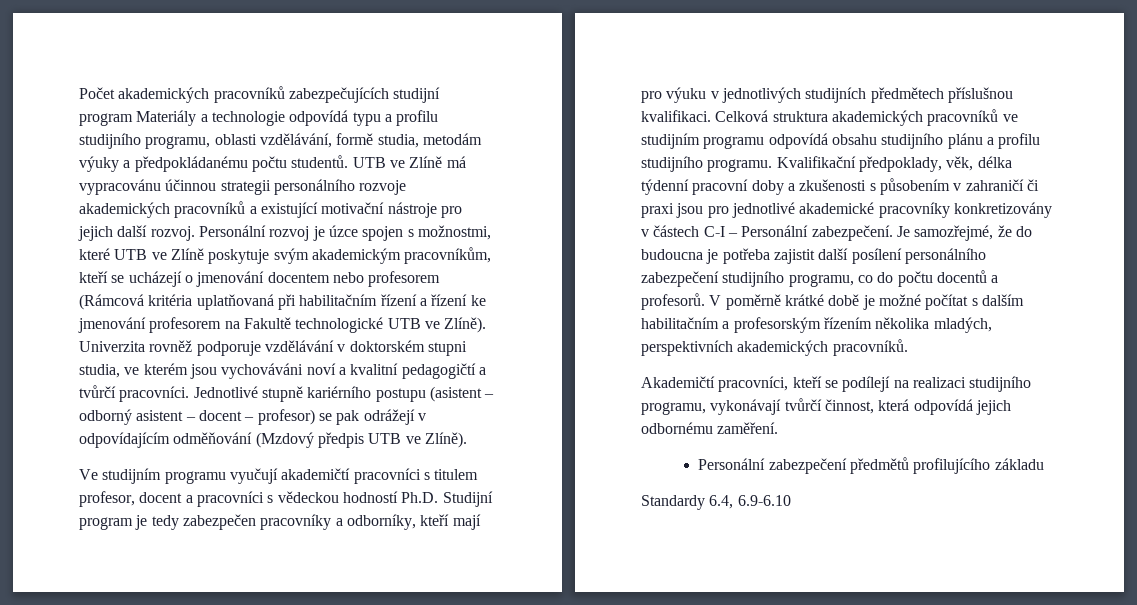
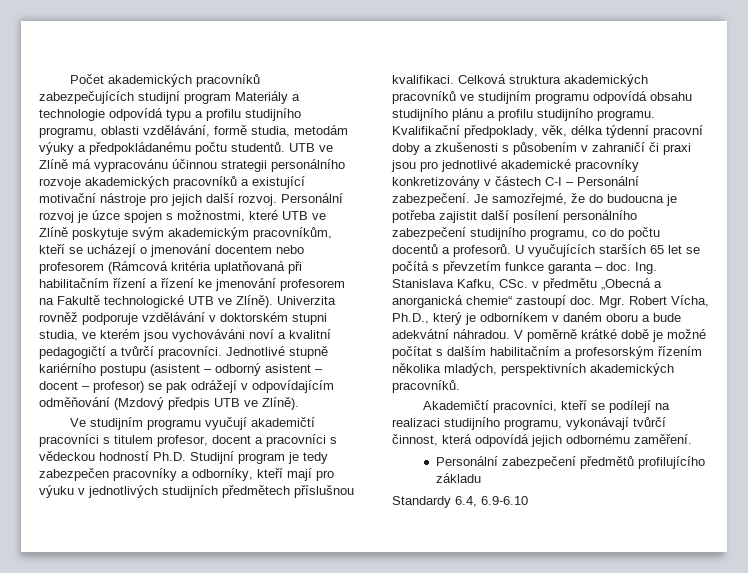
(705, 301) none -> [515,244,700,257] [392,261,657,274] [392,278,662,291] [392,295,709,308] [392,312,681,325] [392,329,510,339] U vyučujících starších 65 let se počítá s převzetím funkce garanta – doc. Ing. Stanislava Kafku, CSc. v předmětu „Obecná a anorganická chemie“ zastoupí doc. Mgr. Robert Vícha, Ph.D., který je odborníkem v daném oboru a bude adekvátní náhradou.

